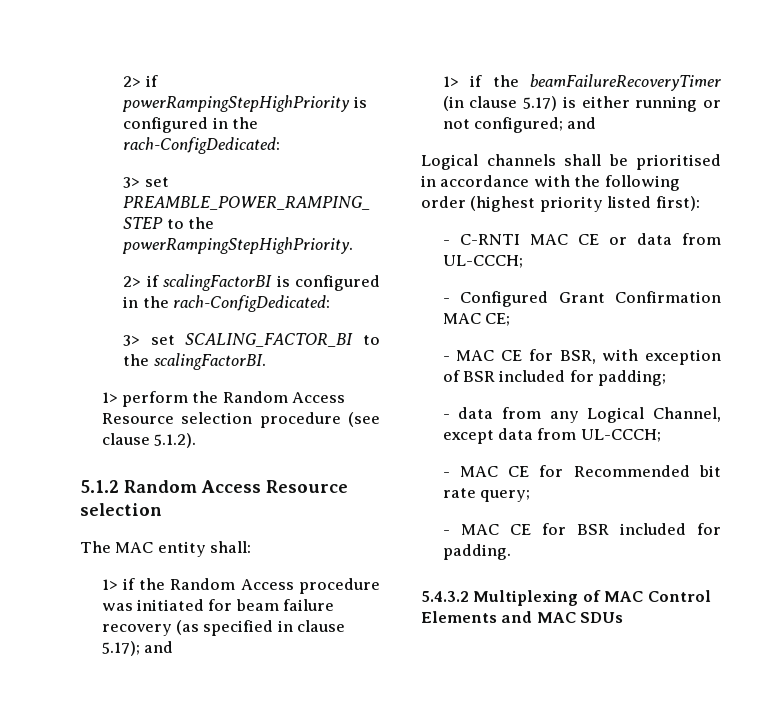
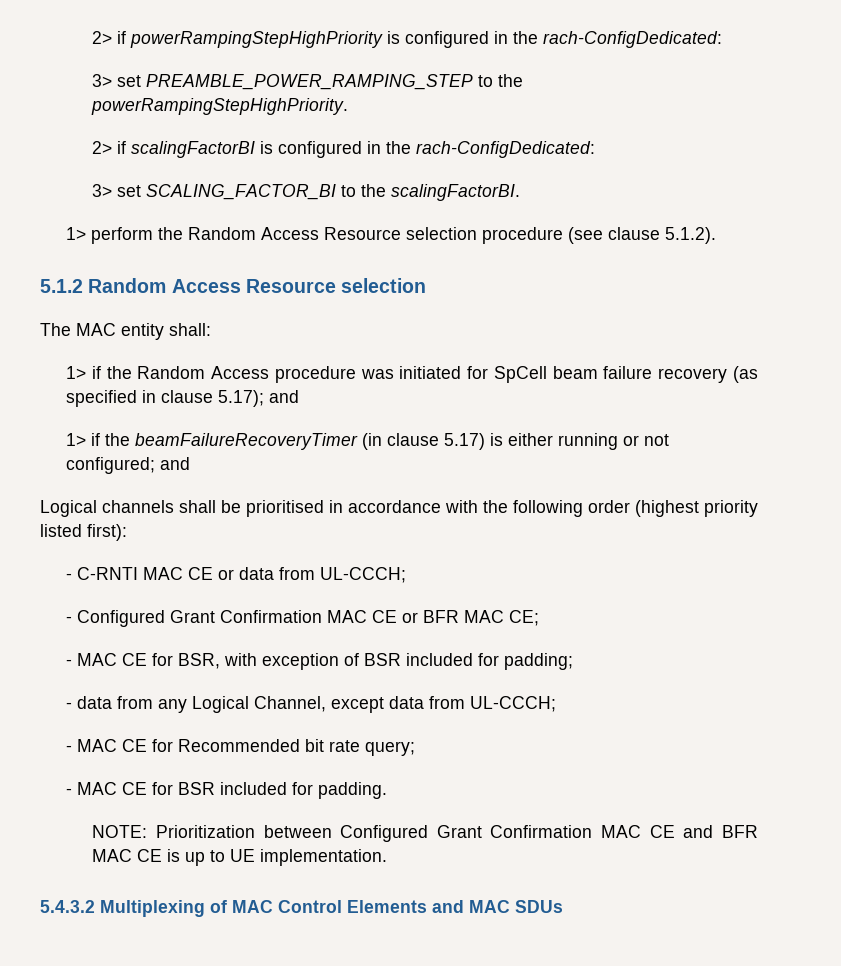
(233, 605) none -> [493,366,547,383] SpCell
(481, 318) none -> [372,610,505,623] CE or BFR MAC
(511, 552) none -> [92,825,759,842] [92,849,388,866] // NOTE: Prioritization between Configured Grant Confirmation MAC CE and BFR MAC CE is up to UE implementation.

